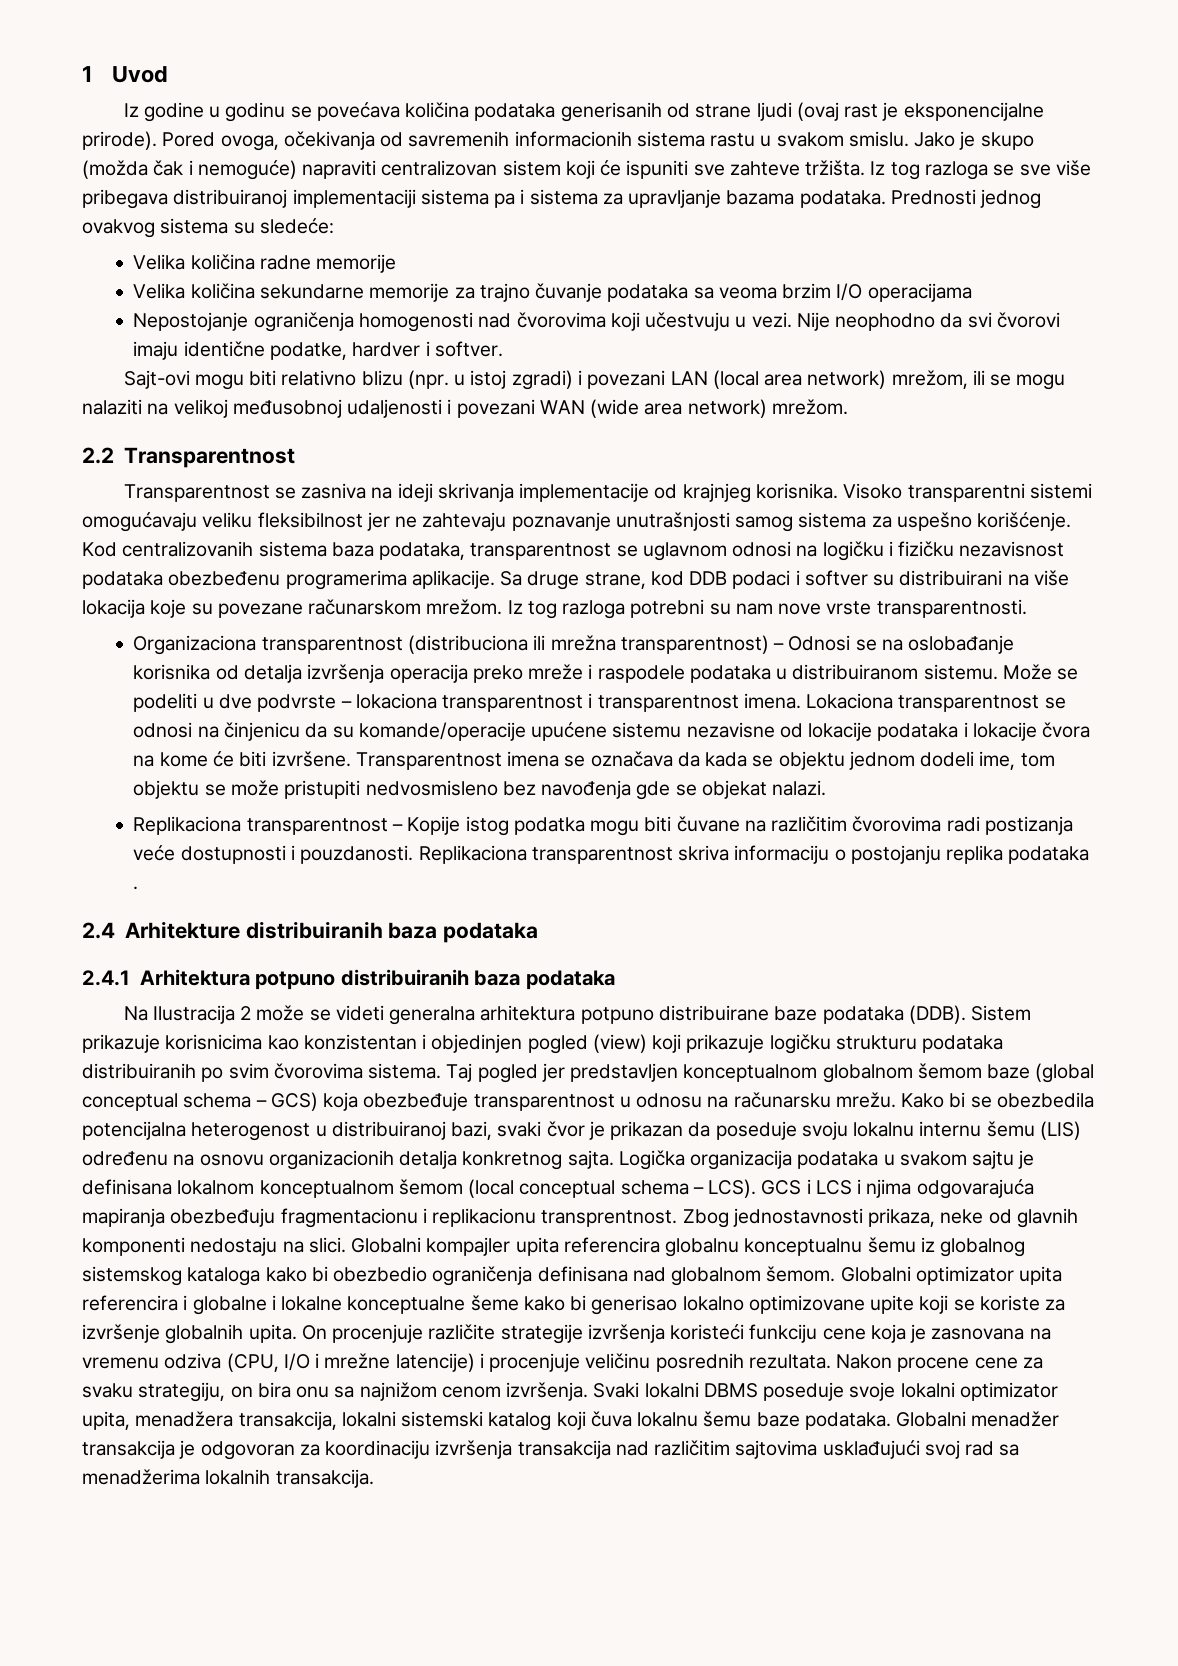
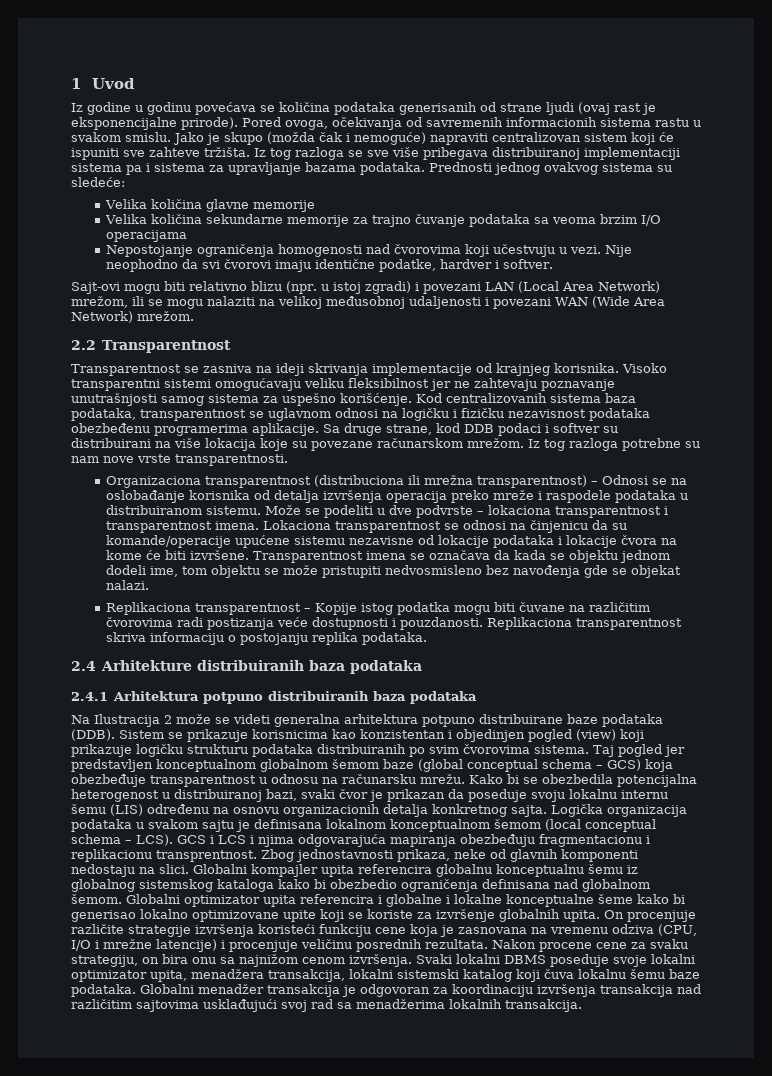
[290,102,400,121] se povećava -> [195,102,275,115] povećava se
[259,255,311,270] radne -> [206,199,250,212] glavne
[712,370,887,389] (local area network) -> [517,281,660,293] (Local Area Network)
[590,399,767,418] (wide area network) -> [592,296,665,308] [71,311,133,323] (Wide Area Network)
[630,599,705,618] potrebni -> [622,438,681,451] potrebne
[1008,846,1090,864] [133,886,139,890] podataka . -> [362,632,428,645] podataka.
(1032, 1013) none -> [168,732,183,739] se

